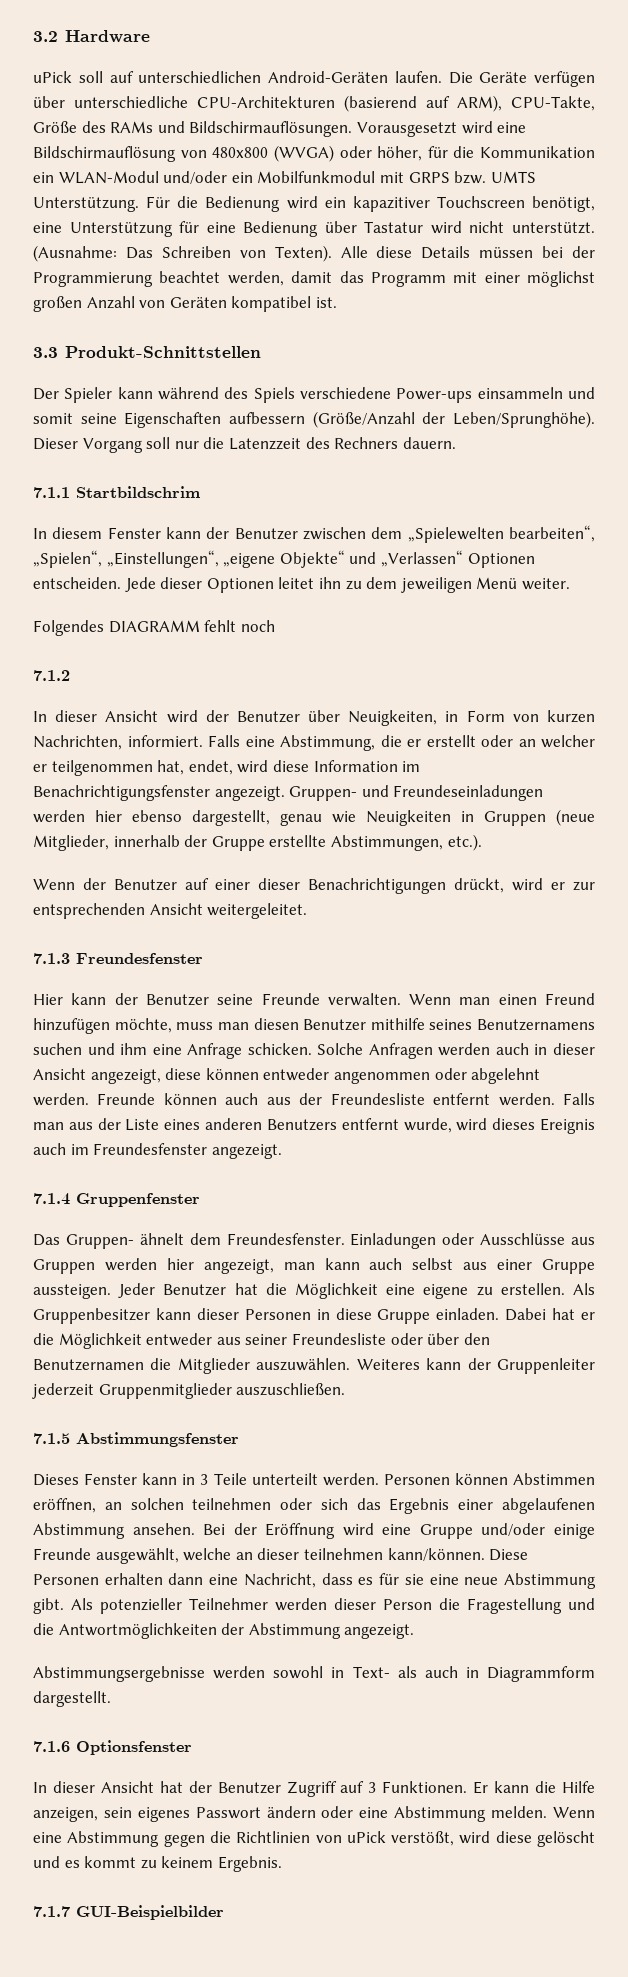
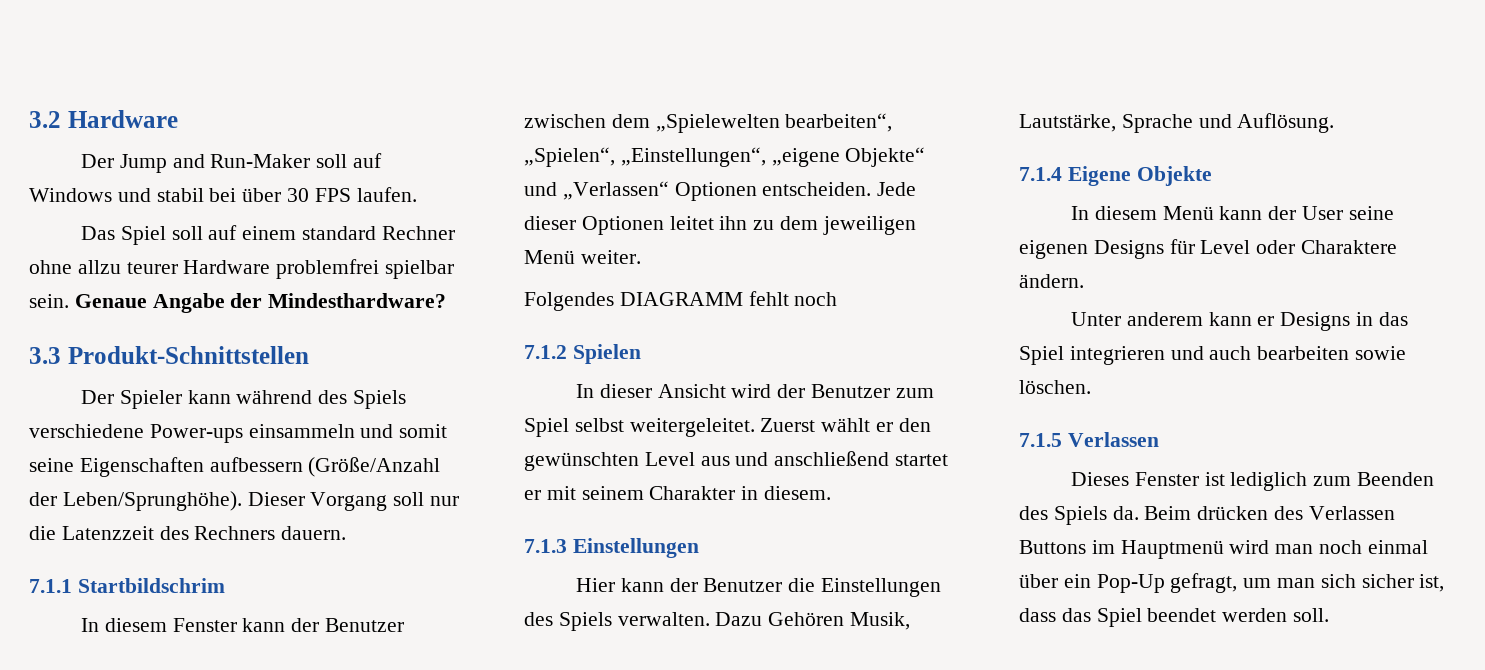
[33,71,595,87] [33,95,595,112] [33,121,527,137] [33,145,595,162] [33,171,536,184] [33,196,595,212] [33,221,595,237] [33,245,595,262] [33,271,595,287] [33,296,337,312] uPick soll auf unterschiedlichen Android-Geräten laufen. Die Geräte verfügen über unterschiedliche CPU-Architekturen (basierend auf ARM), CPU-Takte, Größe des RAMs und Bildschirmauflösungen. Vorausgesetzt wird eine Bildschirmauflösung von 480x800 (WVGA) oder höher, für die Kommunikation ein WLAN-Modul und/oder ein Mobilfunkmodul mit GRPS bzw. UMTS Unterstützung. Für die Bedienung wird ein kapazitiver Touchscreen benötigt, eine Unterstützung für eine Bedienung über Tastatur wird nicht unterstützt. (Ausnahme: Das Schreiben von Texten). Alle diese Details müssen bei der Programmierung beachtet werden, damit das Programm mit einer möglichst großen Anzahl von Geräten kompatibel ist. -> [81,153,383,173] [29,187,417,202] [81,225,455,245] [29,259,455,279] [29,293,447,313] Der Jump and Run-Maker soll auf Windows und stabil bei über 30 FPS laufen. // Das Spiel soll auf einem standard Rechner ohne allzu teurer Hardware problemfrei spielbar sein. Genaue Angabe der Mindesthardware?
(70, 675) none -> [572,344,641,364] Spielen
[308,710,595,726] [33,735,595,751] [33,760,421,776] [33,785,544,801] [33,809,595,826] [33,834,482,851] [33,878,595,894] [33,903,308,919] über Neuigkeiten, in Form von kurzen Nachrichten, informiert. Falls eine Abstimmung, die er erstellt oder an welcher er teilgenommen hat, endet, wird diese Information im Benachrichtigungsfenster angezeigt. Gruppen- und Freundeseinladungen werden hier ebenso dargestellt, genau wie Neuigkeiten in Gruppen (neue Mitglieder, innerhalb der Gruppe erstellte Abstimmungen, etc.). // Wenn der Benutzer auf einer dieser Benachrichtigungen drückt, wird er zur entsprechenden Ansicht weitergeleitet. -> [895,388,934,398] [524,418,931,437] [524,451,949,471] [524,486,832,500] zum Spiel selbst weitergeleitet. Zuerst wählt er den gewünschten Level aus und anschließend startet er mit seinem Charakter in diesem.
[76,953,203,964] Freundesfenster -> [572,538,699,558] Einstellungen
[217,993,595,1006] [33,1018,595,1034] [33,1043,595,1059] [33,1068,541,1084] [33,1093,595,1106] [33,1118,595,1134] [33,1143,282,1159] [33,1193,200,1207] [33,1233,595,1249] [33,1258,595,1274] [33,1283,595,1299] [33,1308,595,1324] [33,1333,490,1349] [33,1358,595,1374] [32,1383,346,1399] seine Freunde verwalten. Wenn man einen Freund hinzufügen möchte, muss man diesen Benutzer mithilfe seines Benutzernamens suchen und ihm eine Anfrage schicken. Solche Anfragen werden auch in dieser Ansicht angezeigt, diese können entweder angenommen oder abgelehnt werden. Freunde können auch aus der Freundesliste entfernt werden. Falls man aus der Liste eines anderen Benutzers entfernt wurde, wird dieses Ereignis auch im Freundesfenster angezeigt. // 7.1.4 Gruppenfenster // Das Gruppen- ähnelt dem Freundesfenster. Einladungen oder Ausschlüsse aus Gruppen werden hier angezeigt, man kann auch selbst aus einer Gruppe aussteigen. Jeder Benutzer hat die Möglichkeit eine eigene zu erstellen. Als Gruppenbesitzer kann dieser Personen in diese Gruppe einladen. Dabei hat er die Möglichkeit entweder aus seiner Freundesliste oder über den Benutzernamen die Mitglieder auszuwählen. Weiteres kann der Gruppenleiter jederzeit Gruppenmitglieder auszuschließen. -> [788,578,942,597] [524,612,911,631] [1019,113,1335,133] [1019,166,1212,186] [1071,206,1394,220] [1019,239,1398,259] [1019,274,1084,288] [1071,312,1408,331] [1019,346,1407,365] [1019,380,1091,394] die Einstellungen des Spiels verwalten. Dazu Gehören Musik, Lautstärke, Sprache und Auflösung. // 7.1.4 Eigene Objekte // In diesem Menü kann der User seine eigenen Designs für Level oder Charaktere ändern. // Unter anderem kann er Designs in das Spiel integrieren und auch bearbeiten sowie löschen.
[76,1432,239,1447] Abstimmungsfenster -> [1067,432,1159,447] Verlassen
[142,1473,595,1486] [33,1498,595,1514] [33,1523,595,1539] [33,1548,529,1564] [33,1573,597,1589] [33,1598,595,1614] [33,1623,415,1639] [33,1666,595,1682] [33,1691,111,1707] [33,1740,192,1755] [33,1781,595,1797] [33,1806,595,1822] [33,1831,596,1847] [33,1856,282,1872] [33,1905,224,1920] kann in 3 Teile unterteilt werden. Personen können Abstimmen eröffnen, an solchen teilnehmen oder sich das Ergebnis einer abgelaufenen Abstimmung ansehen. Bei der Eröffnung wird eine Gruppe und/oder einige Freunde ausgewählt, welche an dieser teilnehmen kann/können. Diese Personen erhalten dann eine Nachricht, dass es für sie eine neue Abstimmung gibt. Als potenzieller Teilnehmer werden dieser Person die Fragestellung und die Antwortmöglichkeiten der Abstimmung angezeigt. // Abstimmungsergebnisse werden sowohl in Text- als auch in Diagrammform dargestellt. // 7.1.6 Optionsfenster // In dieser Ansicht hat der Benutzer Zugriff auf 3 Funktionen. Er kann die Hilfe anzeigen, sein eigenes Passwort ändern oder eine Abstimmung melden. Wenn eine Abstimmung gegen die Richtlinien von uPick verstößt, wird diese gelöscht und es kommt zu keinem Ergebnis. // 7.1.7 GUI-Beispielbilder -> [1204,472,1435,491] [1019,506,1395,525] [1019,540,1428,559] [1019,573,1445,593] [1019,608,1330,627] ist lediglich zum Beenden des Spiels da. Beim drücken des Verlassen Buttons im Hauptmenü wird man noch einmal über ein Pop-Up gefragt, um man sich sicher ist, dass das Spiel beendet werden soll.

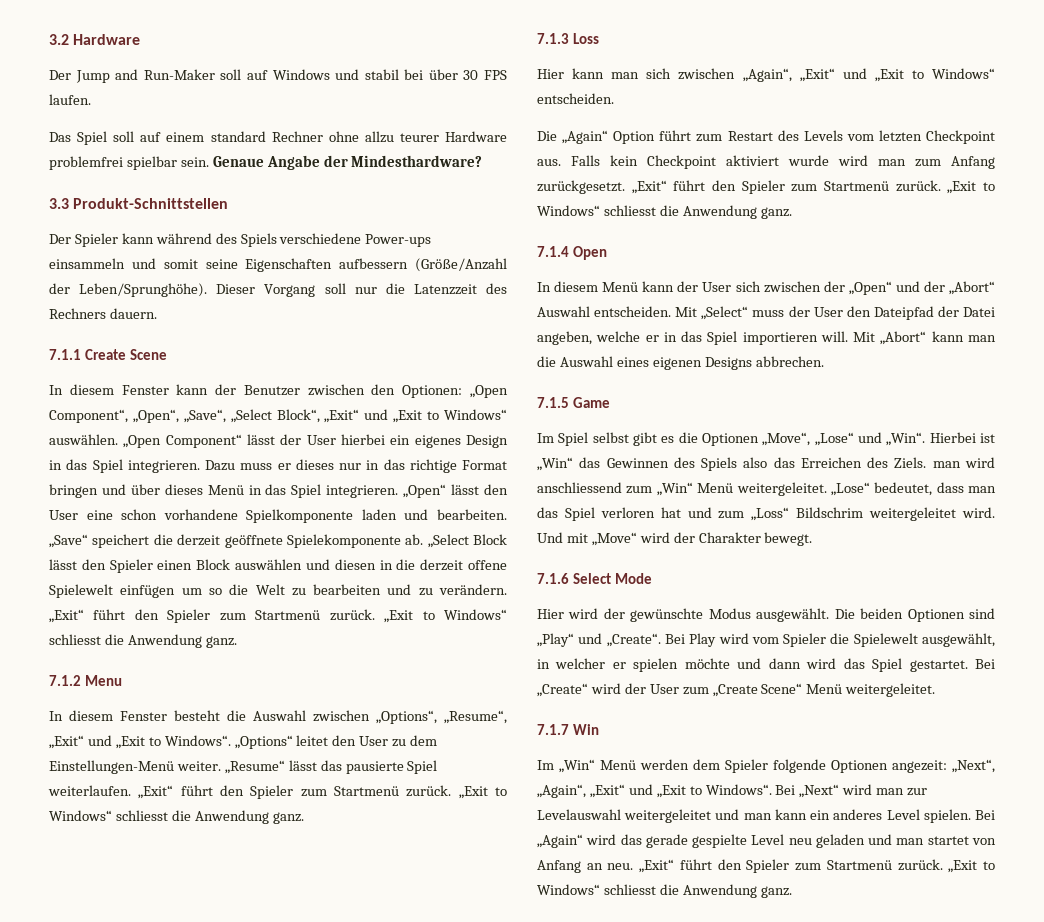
[77,578,225,593] Startbildschrim -> [85,349,168,360] Create Scene
[611,113,893,133] [524,147,926,167] [524,181,917,201] [524,216,916,235] [524,250,641,264] [524,291,838,311] [524,344,641,364] [576,384,934,398] [524,418,931,437] [524,451,949,471] [524,486,832,500] dem „Spielewelten bearbeiten“, „Spielen“, „Einstellungen“, „eigene Objekte“ und „Verlassen“ Optionen entscheiden. Jede dieser Optionen leitet ihn zu dem jeweiligen Menü weiter. // Folgendes DIAGRAMM fehlt noch // 7.1.2 Spielen // In dieser Ansicht wird der Benutzer zum Spiel selbst weitergeleitet. Zuerst wählt er den gewünschten Level aus und anschließend startet er mit seinem Charakter in diesem. -> [371,384,508,398] [49,409,508,423] [49,434,508,448] [49,459,507,473] [49,484,509,498] [49,509,507,523] [49,534,507,548] [49,559,507,573] [49,584,508,598] [49,609,508,623] [49,634,237,648] [49,675,123,686] [49,710,507,724] [49,735,438,749] [49,760,438,774] [48,785,507,799] [49,810,304,824] den Optionen: „Open Component“, „Open“, „Save“, „Select Block“, „Exit“ und „Exit to Windows“ auswählen. „Open Component“ lässt der User hierbei ein eigenes Design in das Spiel integrieren. Dazu muss er dieses nur in das richtige Format bringen und über dieses Menü in das Spiel integrieren. „Open“ lässt den User eine schon vorhandene Spielkomponente laden und bearbeiten. „Save“ speichert die derzeit geöffnete Spielekomponente ab. „Select Block lässt den Spieler einen Block auswählen und diesen in die derzeit offene Spielewelt einfügen um so die Welt zu bearbeiten und zu verändern. „Exit“ führt den Spieler zum Startmenü zurück. „Exit to Windows“ schliesst die Anwendung ganz. // 7.1.2 Menu // In diesem Fenster besteht die Auswahl zwischen „Options“, „Resume“, „Exit“ und „Exit to Windows“. „Options“ leitet den User zu dem Einstellungen-Menü weiter. „Resume“ lässt das pausierte Spiel weiterlaufen. „Exit“ führt den Spieler zum Startmenü zurück. „Exit to Windows“ schliesst die Anwendung ganz.
[572,538,699,558] Einstellungen -> [573,33,600,44] Loss
[669,578,942,597] [524,612,911,631] [1019,113,1335,133] der Benutzer die Einstellungen des Spiels verwalten. Dazu Gehören Musik, Lautstärke, Sprache und Auflösung. -> [611,68,995,82] [537,93,614,104] [537,130,996,144] [537,155,995,169] [537,180,995,194] [537,205,792,219] man sich zwischen „Again“, „Exit“ und „Exit to Windows“ entscheiden. // Die „Again“ Option führt zum Restart des Levels vom letzten Checkpoint aus. Falls kein Checkpoint aktiviert wurde wird man zum Anfang zurückgesetzt. „Exit“ führt den Spieler zum Startmenü zurück. „Exit to Windows“ schliesst die Anwendung ganz.
[1067,166,1212,186] Eigene Objekte -> [573,246,608,260] Open
[1348,206,1394,220] [1019,239,1398,259] [1019,274,1084,288] [1071,312,1408,331] [1019,346,1407,365] [1019,380,1091,394] [1019,432,1159,447] [1071,472,1435,491] [1019,506,1395,525] [1019,540,1428,559] [1019,573,1445,593] [1019,608,1330,627] seine eigenen Designs für Level oder Charaktere ändern. // Unter anderem kann er Designs in das Spiel integrieren und auch bearbeiten sowie löschen. // 7.1.5 Verlassen // Dieses Fenster ist lediglich zum Beenden des Spiels da. Beim drücken des Verlassen Buttons im Hauptmenü wird man noch einmal über ein Pop-Up gefragt, um man sich sicher ist, dass das Spiel beendet werden soll. -> [735,281,995,295] [537,306,996,320] [537,331,996,345] [537,356,824,370] [537,397,611,408] [537,432,995,446] [537,457,995,471] [537,482,996,496] [537,507,995,521] [537,532,813,546] [537,573,653,584] [537,608,995,622] [537,633,995,647] [537,658,995,672] [537,683,936,697] [537,724,600,735] [537,759,995,773] [537,784,928,798] [537,809,995,823] [537,834,996,848] [537,859,995,873] [537,884,792,898] sich zwischen der „Open“ und der „Abort“ Auswahl entscheiden. Mit „Select“ muss der User den Dateipfad der Datei angeben, welche er in das Spiel importieren will. Mit „Abort“ kann man die Auswahl eines eigenen Designs abbrechen. // 7.1.5 Game // Im Spiel selbst gibt es die Optionen „Move“, „Lose“ und „Win“. Hierbei ist „Win“ das Gewinnen des Spiels also das Erreichen des Ziels. man wird anschliessend zum „Win“ Menü weitergeleitet. „Lose“ bedeutet, dass man das Spiel verloren hat und zum „Loss“ Bildschrim weitergeleitet wird. Und mit „Move“ wird der Charakter bewegt. // 7.1.6 Select Mode // Hier wird der gewünschte Modus ausgewählt. Die beiden Optionen sind „Play“ und „Create“. Bei Play wird vom Spieler die Spielewelt ausgewählt, in welcher er spielen möchte und dann wird das Spiel gestartet. Bei „Create“ wird der User zum „Create Scene“ Menü weitergeleitet. // 7.1.7 Win // Im „Win“ Menü werden dem Spieler folgende Optionen angezeit: „Next“, „Again“, „Exit“ und „Exit to Windows“. Bei „Next“ wird man zur Levelauswahl weitergeleitet und man kann ein anderes Level spielen. Bei „Again“ wird das gerade gespielte Level neu geladen und man startet von Anfang an neu. „Exit“ führt den Spieler zum Startmenü zurück. „Exit to Windows“ schliesst die Anwendung ganz.

